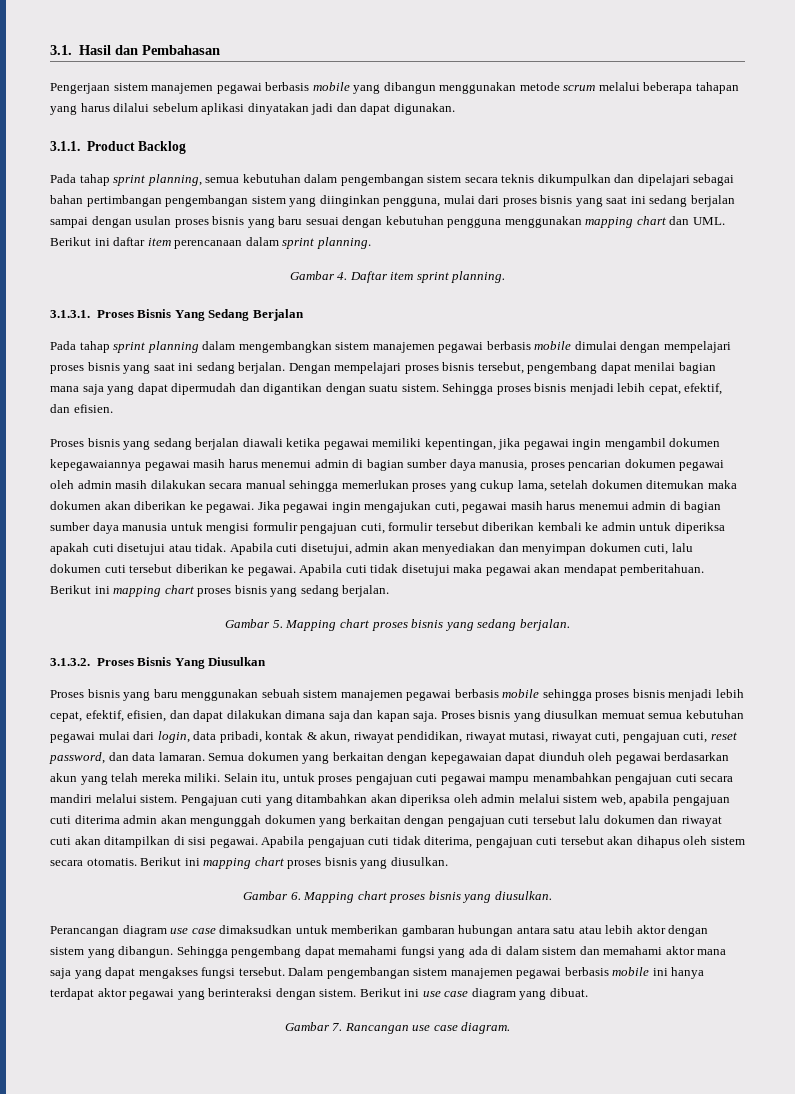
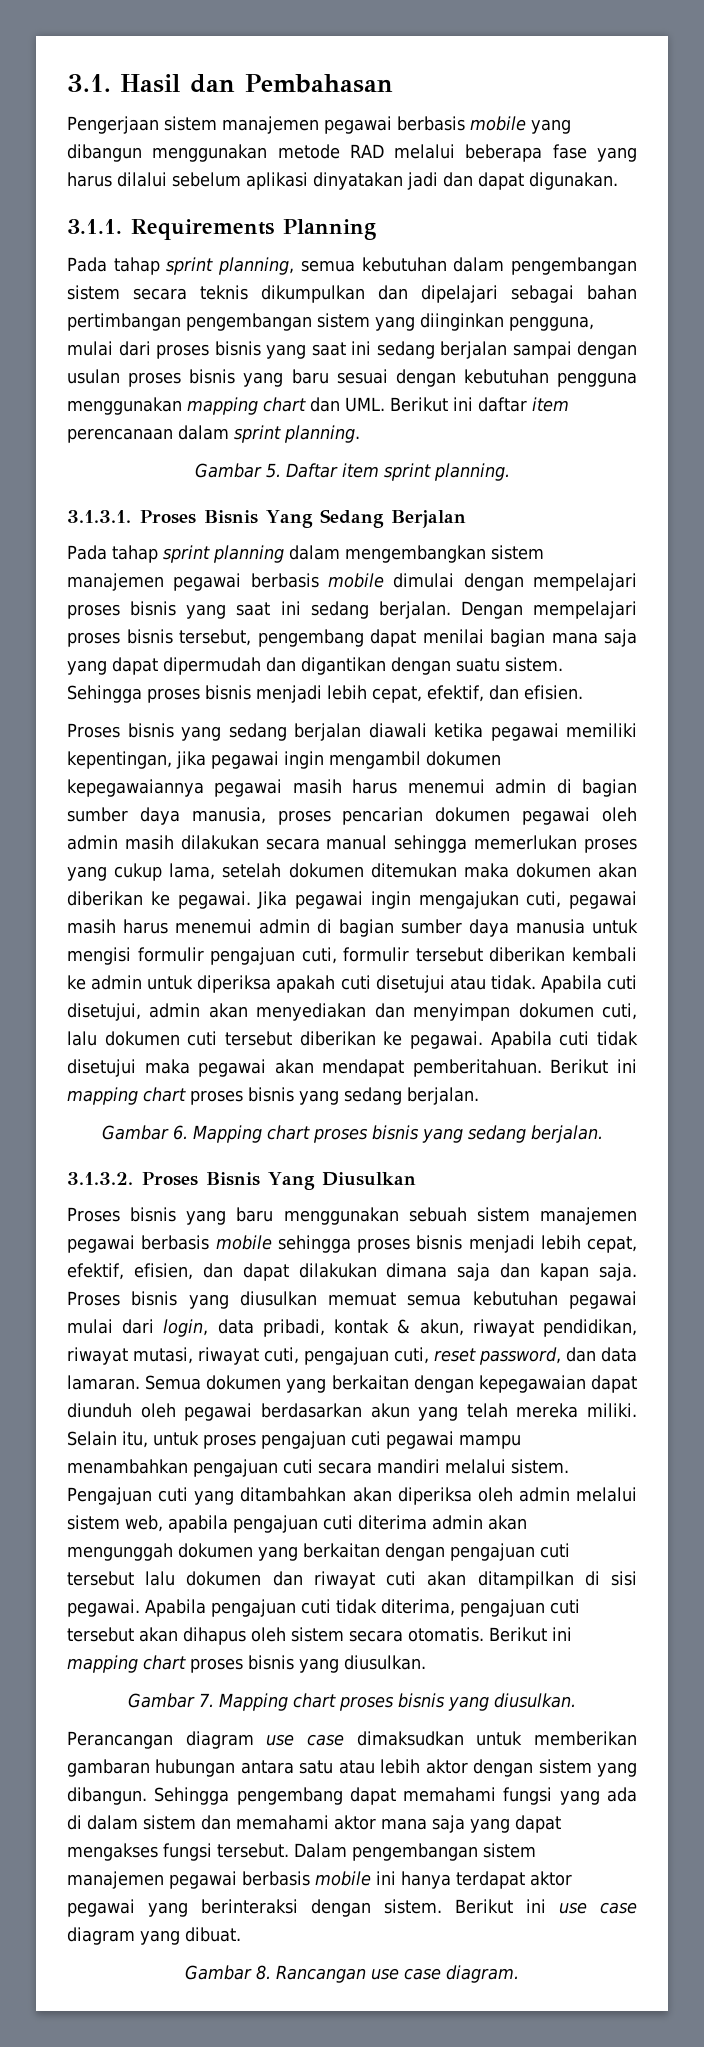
[563,85,596,91] scrum -> [349,144,384,158] RAD
[695,82,739,94] tahapan -> [552,144,587,159] fase
[86,141,187,154] Product Backlog -> [131,219,376,240] Requirements Planning
[337,272,348,280] 4. -> [265,463,281,478] 5.
[272,620,283,628] 5. -> [172,1125,188,1140] 6.
[290,892,301,900] 6. -> [199,1693,214,1707] 7.
[332,1023,343,1031] 7. -> [256,1965,271,1980] 8.

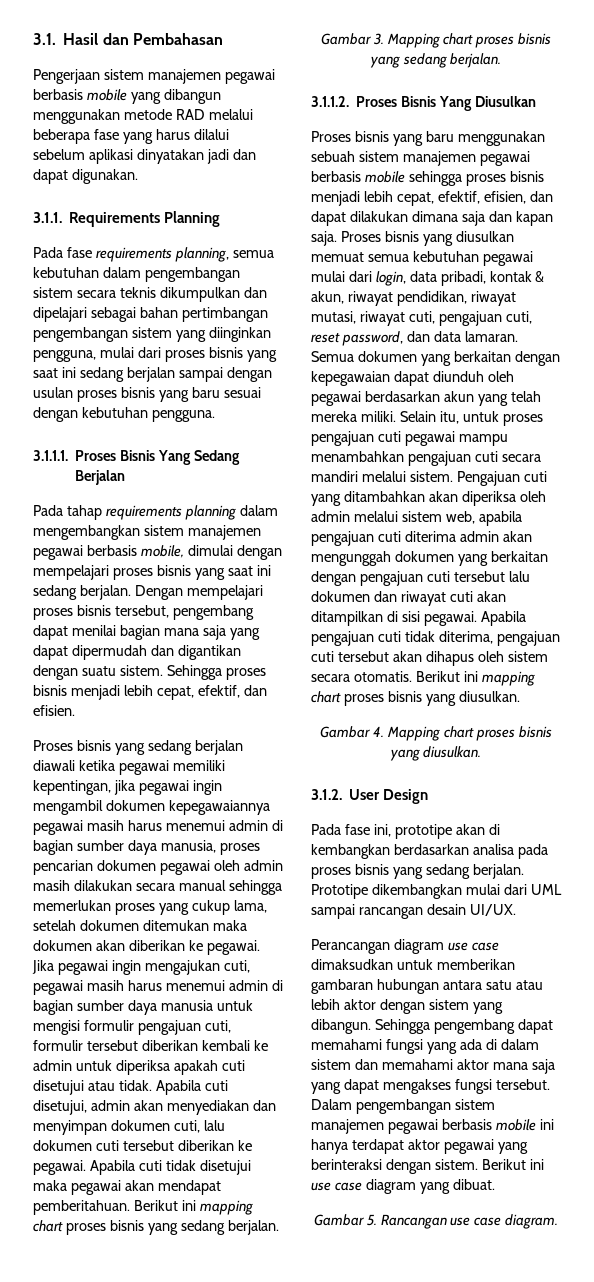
[113,257,214,275] tahap sprint -> [66,247,172,262] fase requirements
[557,372,637,387] [67,397,569,415] [67,425,360,443] [194,463,510,481] [67,510,131,523] pengguna menggunakan mapping chart dan UML. Berikut ini daftar item perencanaan dalam sprint planning. // Gambar 5. Daftar item sprint planning. // 3.1.3.1. -> [151,410,215,422] [33,450,68,461] pengguna. // 3.1.1.1.
[162,545,210,563] sprint -> [105,505,182,520] requirements
[328,573,384,588] mobile -> [140,545,184,558] mobile,
[172,1125,188,1140] 6. -> [372,33,384,45] 3.
[67,1172,133,1185] 3.1.3.2. -> [311,96,349,107] 3.1.1.2.
[199,1693,214,1707] 7. -> [373,726,385,737] 4.
(576, 1700) none -> [311,789,429,804] [311,824,500,839] [311,844,548,859] [311,864,524,879] [311,884,562,899] [311,904,516,919] // 3.1.2. User Design // Pada fase ini, prototipe akan di kembangkan berdasarkan analisa pada proses bisnis yang sedang berjalan. Prototipe dikembangkan mulai dari UML sampai rancangan desain UI/UX.
[256,1965,271,1980] 8. -> [366,1214,377,1226] 5.

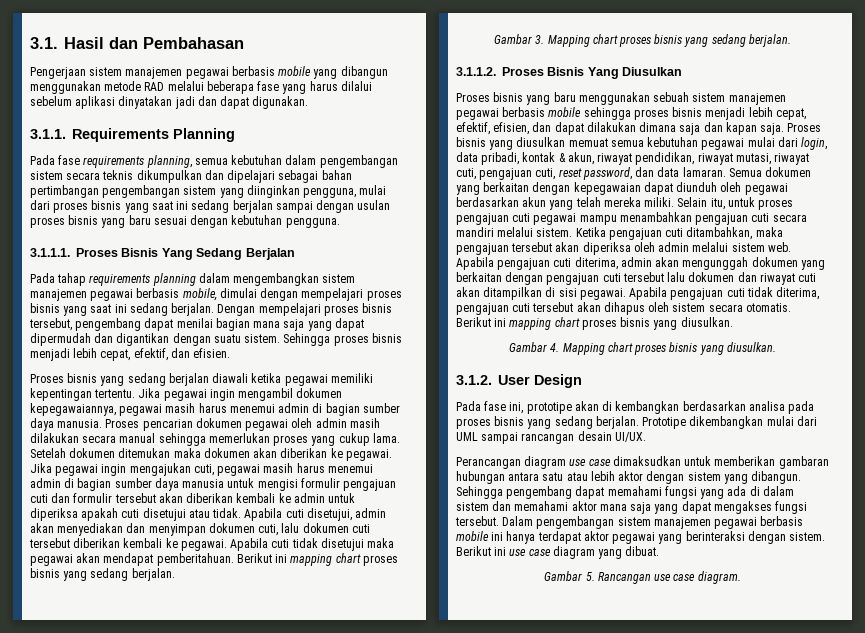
[33,780,135,795] kepentingan, jika -> [30,388,161,401] kepentingan tertentu. Jika
[168,800,270,815] [33,820,283,835] [33,840,260,855] kepegawaiannya pegawai masih harus menemui admin di bagian sumber daya manusia, proses -> [30,403,400,416] [30,418,140,431] kepegawaiannya, pegawai masih harus menemui admin di bagian sumber daya manusia. Proses
[233,900,267,913] [33,920,76,931] lama, setelah -> [372,433,400,443] [30,448,66,458] lama. Setelah
[204,1020,231,1033] cuti, -> [30,493,71,503] cuti dan
(138, 1045) none -> [158,493,183,503] akan
(234, 1145) none -> [123,538,163,548] kembali
[456,471,547,486] [311,491,425,506] Pengajuan cuti yang ditambahkan -> [575,227,783,240] [456,242,553,255] Ketika pengajuan cuti ditambahkan, maka pengajuan tersebut
[445,511,522,526] [311,531,456,546] web, apabila pengajuan cuti diterima -> [767,242,791,252] [456,257,618,270] web. Apabila pengajuan cuti diterima,

